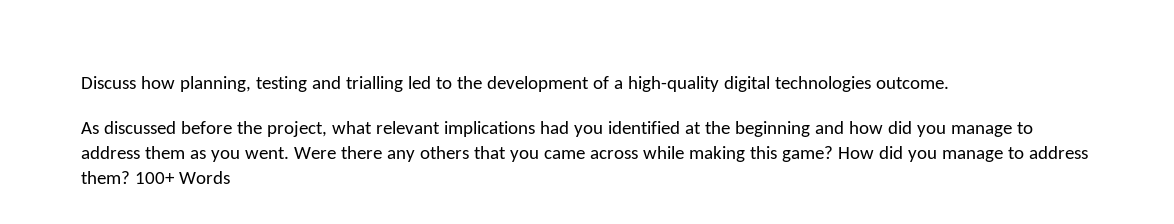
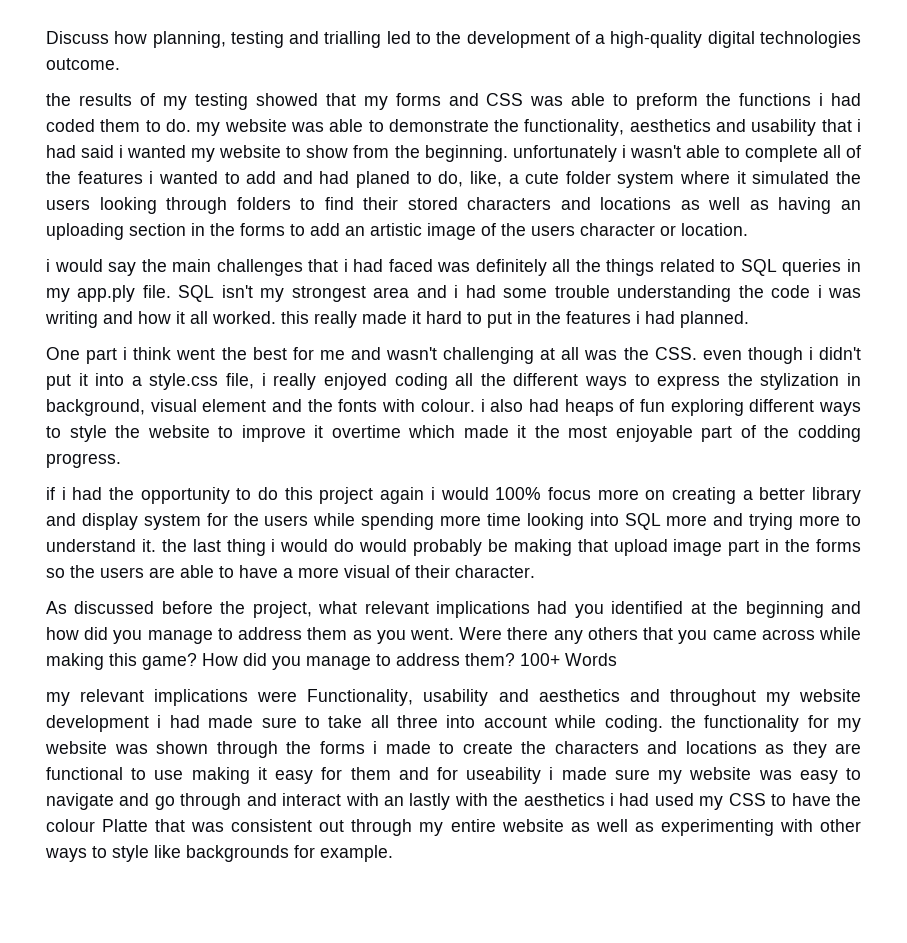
(949, 83) none -> [46,93,862,110] [46,119,861,136] [46,145,861,162] [46,171,862,188] [46,197,861,214] [46,223,748,240] [46,259,861,276] [46,285,862,302] [45,311,749,328] [46,347,862,364] [46,373,861,390] [46,399,861,416] [46,425,861,442] [46,453,121,468] [46,487,862,504] [46,513,861,530] [46,539,862,556] [46,565,535,578] // the results of my testing showed that my forms and CSS was able to preform the functions i had coded them to do. my website was able to demonstrate the functionality, aesthetics and usability that i had said i wanted my website to show from the beginning. unfortunately i wasn't able to complete all of the features i wanted to add and had planed to do, like, a cute folder system where it simulated the users looking through folders to find their stored characters and locations as well as having an uploading section in the forms to add an artistic image of the users character or location. // i would say the main challenges that i had faced was definitely all the things related to SQL queries in my app.ply file. SQL isn't my strongest area and i had some trouble understanding the code i was writing and how it all worked. this really made it hard to put in the features i had planned. // One part i think went the best for me and wasn't challenging at all was the CSS. even though i didn't put it into a style.css file, i really enjoyed coding all the different ways to express the stylization in background, visual element and the fonts with colour. i also had heaps of fun exploring different ways to style the website to improve it overtime which made it the most enjoyable part of the codding progress. // if i had the opportunity to do this project again i would 100% focus more on creating a better library and display system for the users while spending more time looking into SQL more and trying more to understand it. the last thing i would do would probably be making that upload image part in the forms so the users are able to have a more visual of their character.
(230, 177) none -> [46,689,861,706] [46,715,861,732] [45,741,861,758] [46,767,861,784] [46,793,862,810] [46,819,862,836] [45,845,393,862] // my relevant implications were Functionality, usability and aesthetics and throughout my website development i had made sure to take all three into account while coding. the functionality for my website was shown through the forms i made to create the characters and locations as they are functional to use making it easy for them and for useability i made sure my website was easy to navigate and go through and interact with an lastly with the aesthetics i had used my CSS to have the colour Platte that was consistent out through my entire website as well as experimenting with other ways to style like backgrounds for example.

